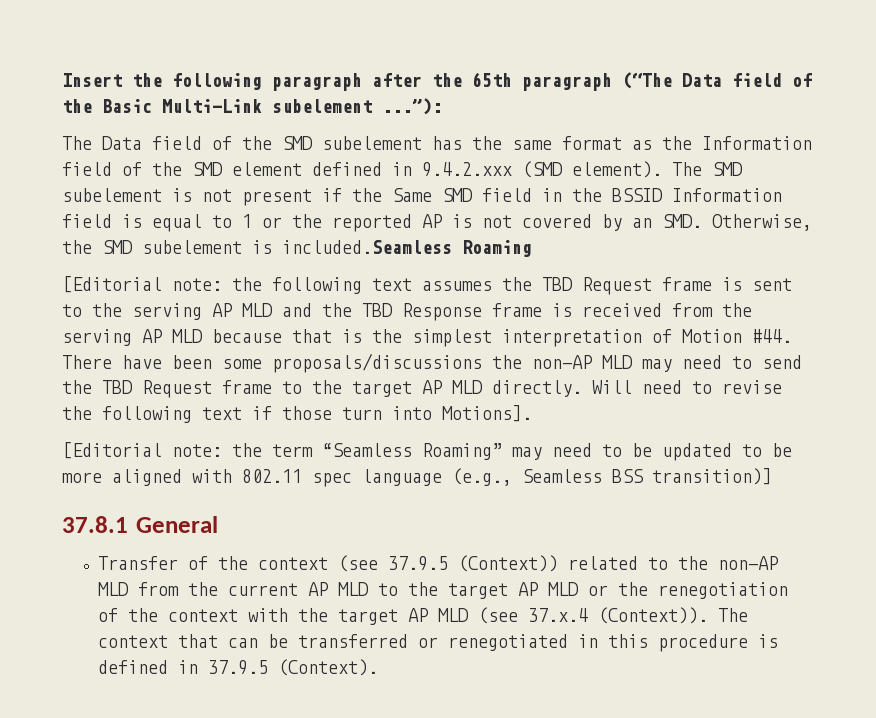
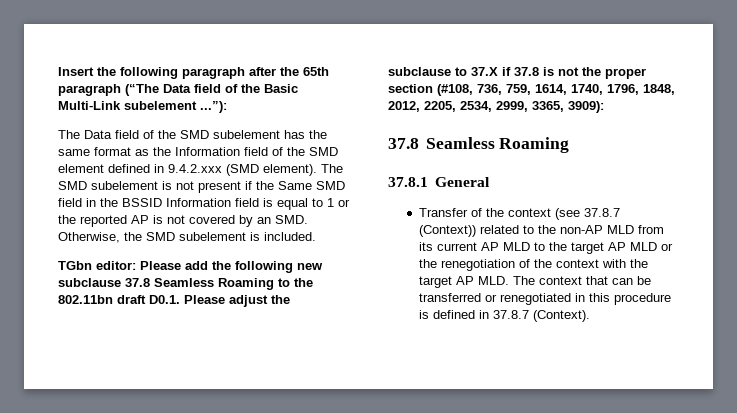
[282,240,532,257] [62,276,792,295] [62,303,752,321] [62,329,792,347] [62,353,802,373] [62,380,782,398] [62,405,532,423] [62,442,792,461] [62,468,772,487] included.Seamless Roaming // [Editorial note: the following text assumes the TBD Request frame is sent to the serving AP MLD and the TBD Response frame is received from the serving AP MLD because that is the simplest interpretation of Motion #44. There have been some proposals/discussions the non-AP MLD may need to send the TBD Request frame to the target AP MLD directly. Will need to revise the following text if those turn into Motions]. // [Editorial note: the term “Seamless Roaming” may need to be updated to be more aligned with 802.11 spec language (e.g., Seamless BSS transition)] -> [264,232,316,241] [58,261,323,273] [58,278,313,290] [58,295,290,307] [388,67,646,79] [388,84,675,96] [388,101,604,113] [388,137,570,153] included. // TGbn editor: Please add the following new subclause 37.8 Seamless Roaming to the 802.11bn draft D0.1. Please adjust the subclause to 37.X if 37.8 is not the proper section (#108, 736, 759, 1614, 1740, 1796, 1848, 2012, 2205, 2534, 2999, 3365, 3909): // 37.8 Seamless Roaming
[387,556,448,571] 37.9.5 -> [584,208,621,217] 37.8.7
[187,582,218,596] the -> [419,242,434,251] its
[437,607,708,624] MLD (see 37.x.4 (Context)). -> [478,276,510,285] MLD.
[207,660,268,675] 37.9.5 -> [493,310,530,319] 37.8.7

